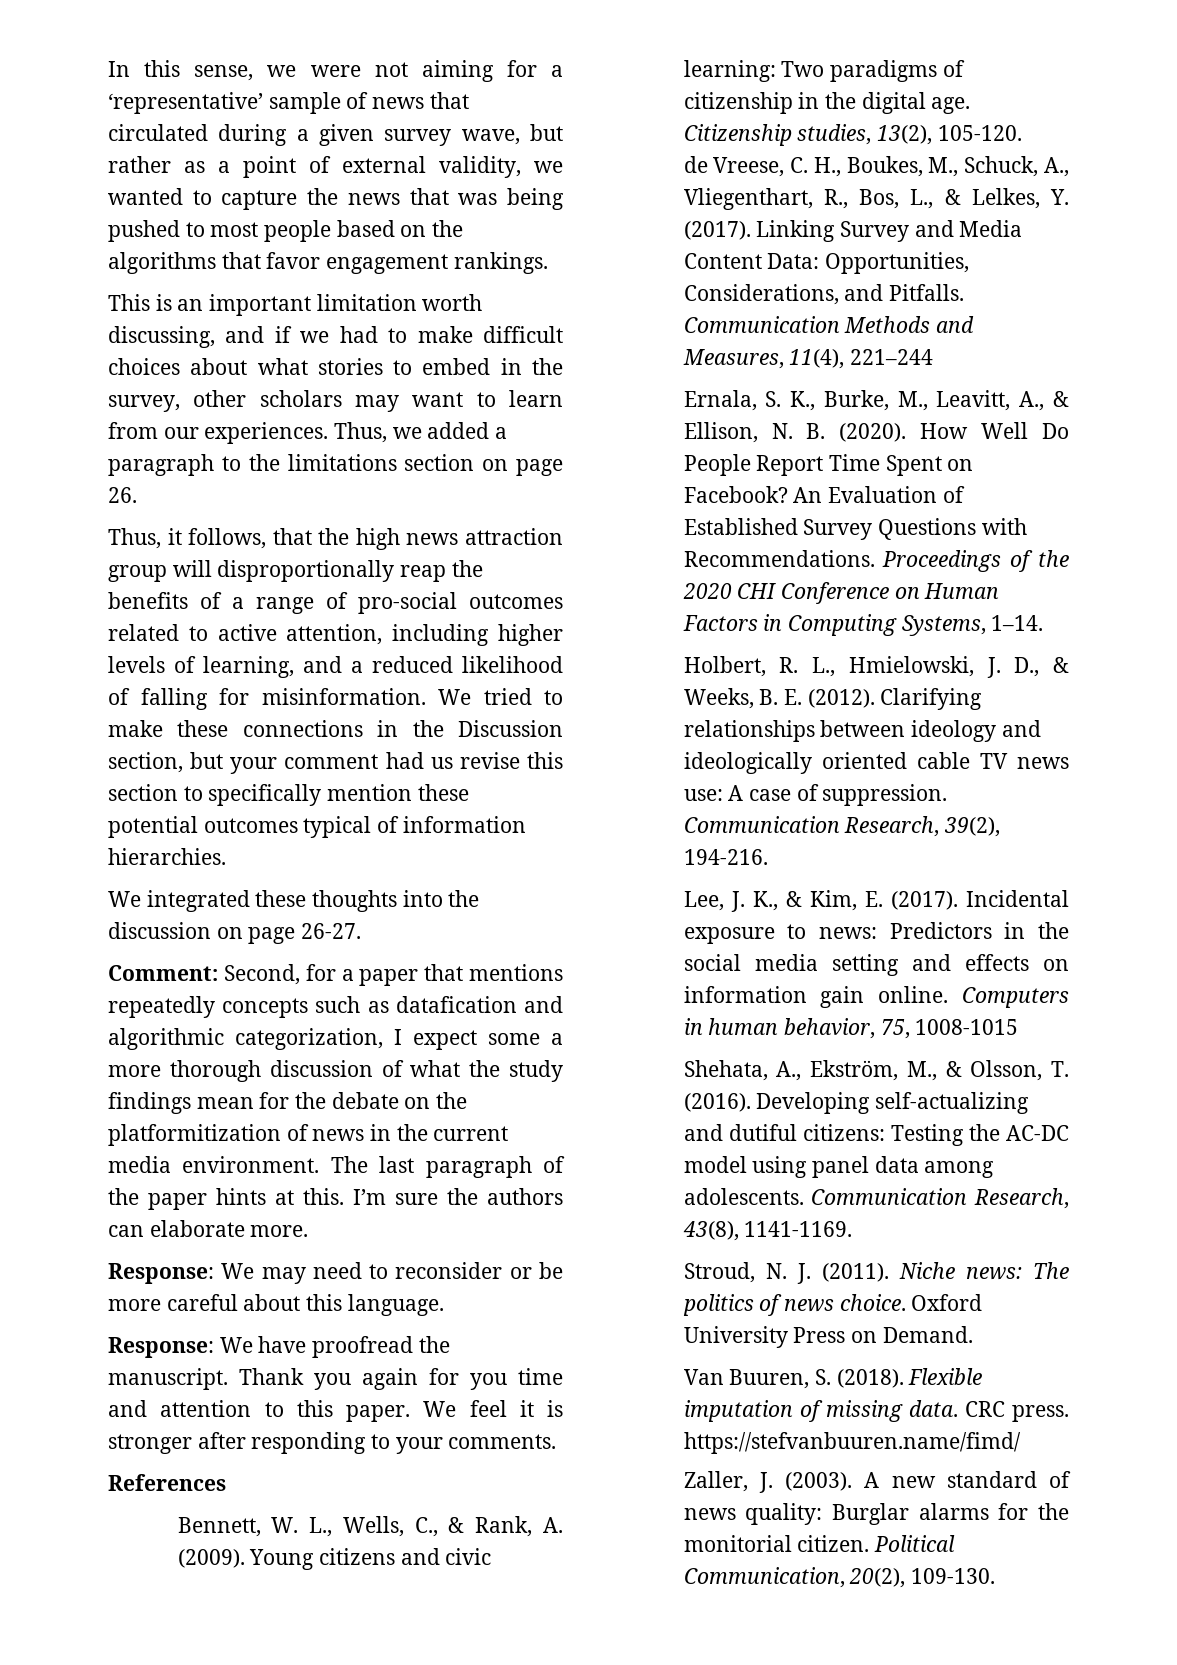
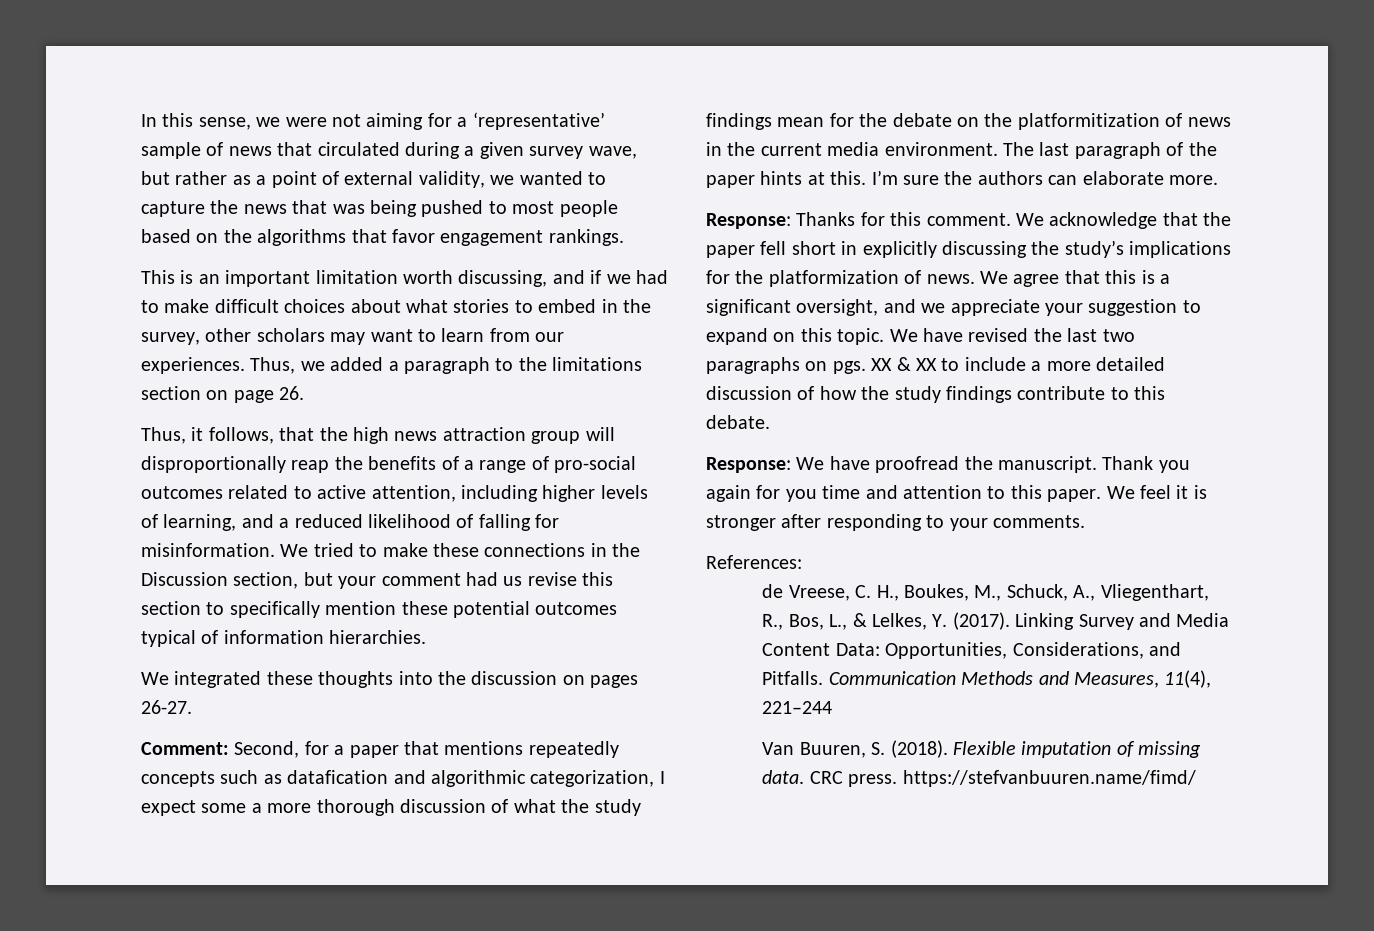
[248,927,296,944] page -> [590,675,639,688] pages
[221,1262,563,1284] [108,1294,444,1316] We may need to reconsider or be more careful about this language. -> [796,212,1232,229] [706,240,1232,258] [706,270,1170,287] [706,299,1201,316] [706,328,1135,345] [706,357,1165,374] [706,386,1166,403] [706,415,770,429] Thanks for this comment. We acknowledge that the paper fell short in explicitly discussing the study’s implications for the platformization of news. We agree that this is a significant oversight, and we appreciate your suggestion to expand on this topic. We have revised the last two paragraphs on pgs. XX & XX to include a more detailed discussion of how the study findings contribute to this debate.
[108,1474,226,1491] [177,1516,563,1537] [177,1548,492,1570] [683,60,965,82] [683,92,971,114] [683,124,1022,146] References // Bennett, W. L., Wells, C., & Rank, A. (2009). Young citizens and civic learning: Two paradigms of citizenship in the digital age. Citizenship studies, 13(2), 105-120. -> [706,555,802,569] References:
[683,390,1069,411] [683,422,1069,443] [683,454,974,476] [683,486,965,503] [683,518,1027,540] [683,550,1069,572] [682,582,1000,604] [682,614,1044,636] [683,656,1069,678] [683,688,983,710] [683,720,1041,742] [683,752,1069,774] [683,784,948,806] [683,816,1000,837] [683,849,768,865] [683,890,1069,912] [683,922,1069,944] [683,954,1069,976] [683,986,1069,1008] [683,1018,1019,1039] [683,1060,1069,1081] [683,1092,1029,1114] [683,1124,1069,1146] [683,1156,995,1178] [683,1188,1069,1209] [682,1221,853,1241] [683,1262,1069,1284] [682,1294,983,1316] [683,1326,973,1348] // Ernala, S. K., Burke, M., Leavitt, A., & Ellison, N. B. (2020). How Well Do People Report Time Spent on Facebook? An Evaluation of Established Survey Questions with Recommendations. Proceedings of the 2020 CHI Conference on Human Factors in Computing Systems, 1–14. // Holbert, R. L., Hmielowski, J. D., & Weeks, B. E. (2012). Clarifying relationships between ideology and ideologically oriented cable TV news use: A case of suppression. Communication Research, 39(2), 194-216. // Lee, J. K., & Kim, E. (2017). Incidental exposure to news: Predictors in the social media setting and effects on information gain online. Computers in human behavior, 75, 1008-1015 // Shehata, A., Ekström, M., & Olsson, T. (2016). Developing self-actualizing and dutiful citizens: Testing the AC-DC model using panel data among adolescents. Communication Research, 43(8), 1141-1169. // Stroud, N. J. (2011). Niche news: The politics of news choice. Oxford University Press on Demand. -> (833, 707) none
[683,1471,1071,1493] [683,1503,1069,1525] [683,1535,955,1552] [683,1567,995,1588] // Zaller, J. (2003). A new standard of news quality: Burglar alarms for the monitorial citizen. Political Communication, 20(2), 109-130. -> (1196, 778) none

